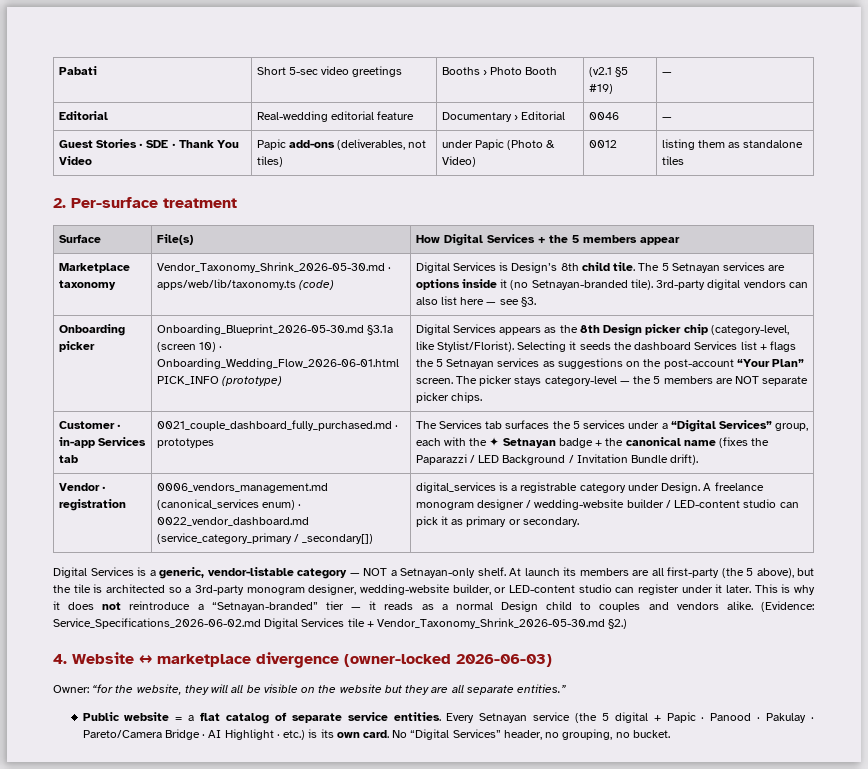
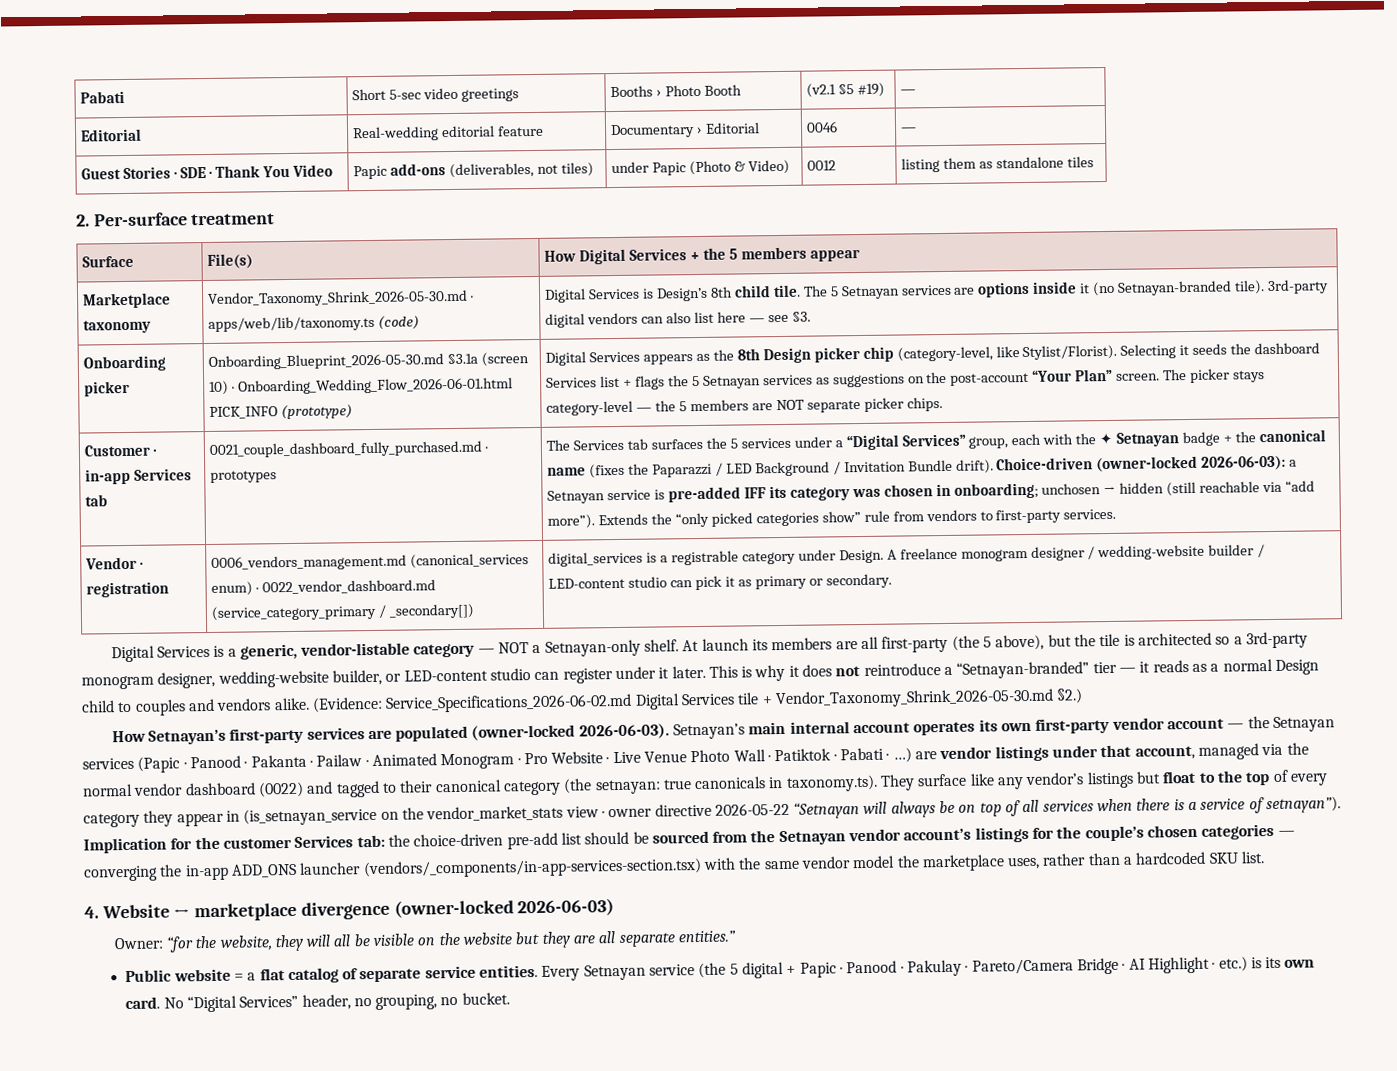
(699, 459) none -> [996,455,1298,473] [547,480,1315,504] [547,508,1117,529] Choice-driven (owner-locked 2026-06-03): a Setnayan service is pre-added IFF its category was chosen in onboarding; unchosen → hidden (still reachable via “add more”). Extends the “only picked categories show” rule from vendors to first-party services.
(628, 624) none -> [111,716,1335,745] [82,742,1309,773] [82,769,1328,798] [83,796,1341,828] [83,823,1295,854] [83,851,1266,882] // How Setnayan’s first-party services are populated (owner-locked 2026-06-03). Setnayan’s main internal account operates its own first-party vendor account — the Setnayan services (Papic · Panood · Pakanta · Pailaw · Animated Monogram · Pro Website · Live Venue Photo Wall · Patiktok · Pabati · …) are vendor listings under that account, managed via the normal vendor dashboard (0022) and tagged to their canonical category (the setnayan: true canonicals in taxonomy.ts). They surface like any vendor’s listings but float to the top of every category they appear in (is_setnayan_service on the vendor_market_stats view · owner directive 2026-05-22 “Setnayan will always be on top of all services when there is a service of setnayan”). Implication for the customer Services tab: the choice-driven pre-add list should be sourced from the Setnayan vendor account’s listings for the couple’s chosen categories — converging the in-app ADD_ONS launcher (vendors/_components/in-app-services-section.tsx) with the same vendor model the marketplace uses, rather than a hardcoded SKU list.

